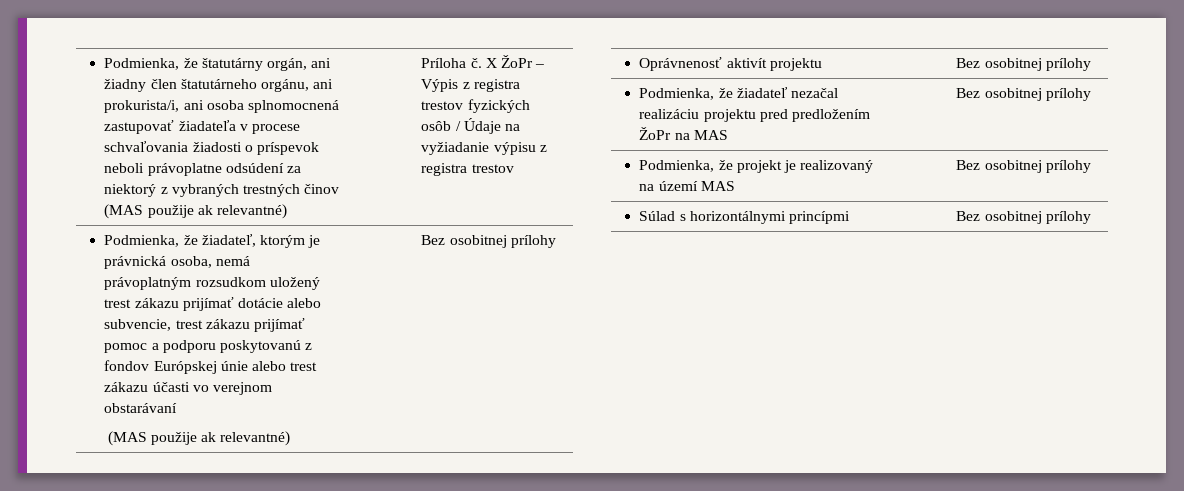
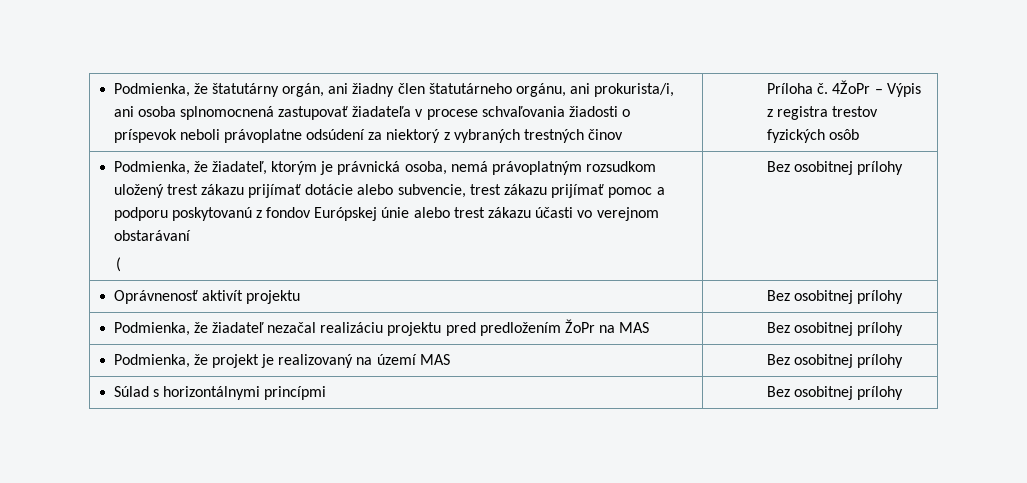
[104,204,287,219] (MAS použije ak relevantné) -> (624, 134) none
[485,55,533,68] X ŽoPr -> [832,80,871,94] 4ŽoPr
[455,118,520,134] [421,142,547,155] [421,163,514,176] / Údaje na vyžiadanie výpisu z registra trestov -> (860, 134) none
[107,431,291,446] (MAS použije ak relevantné) -> [115,257,121,272] (

